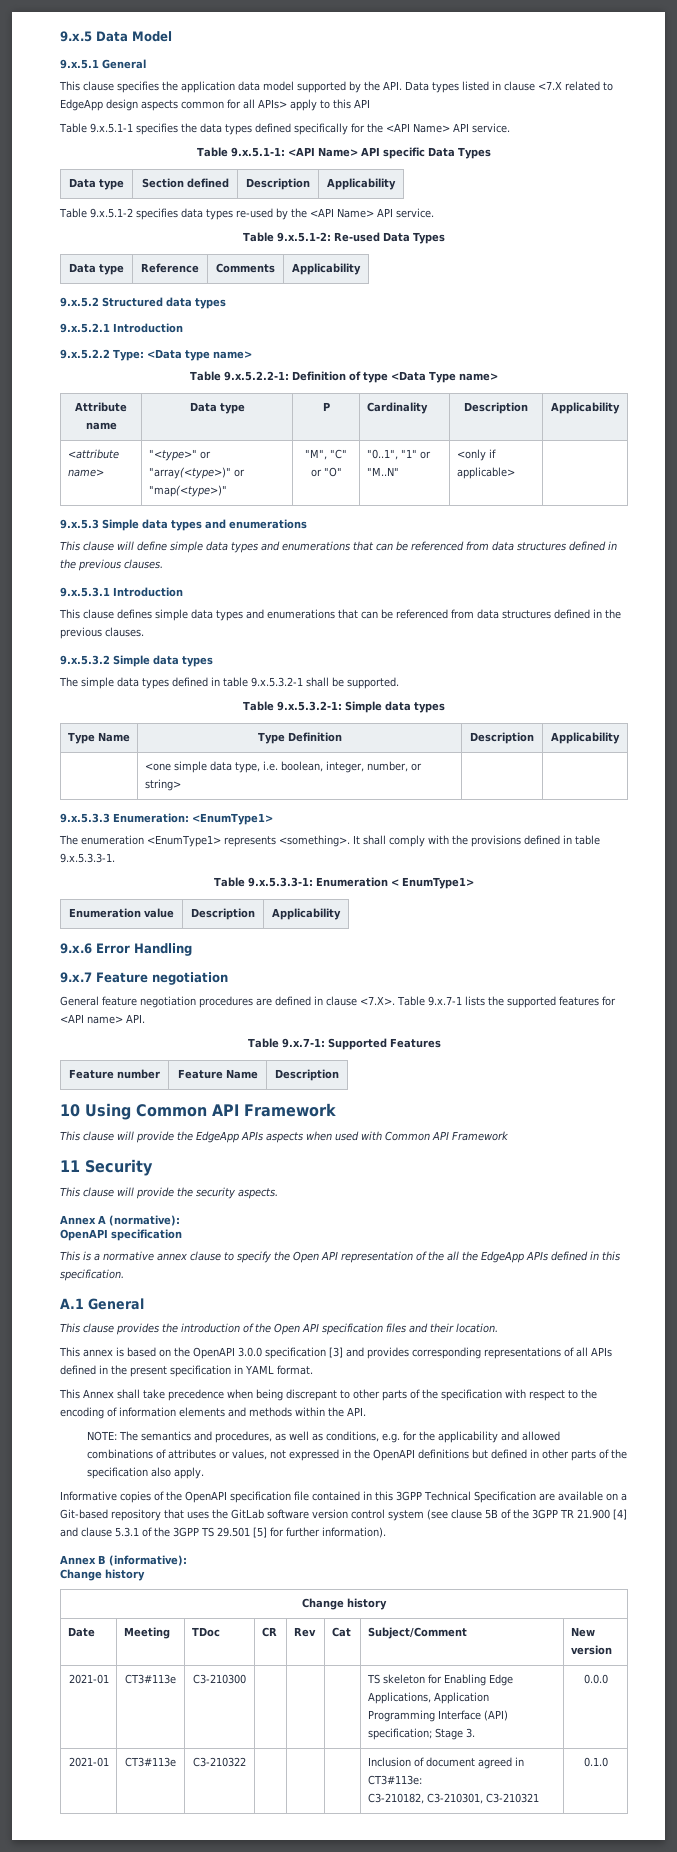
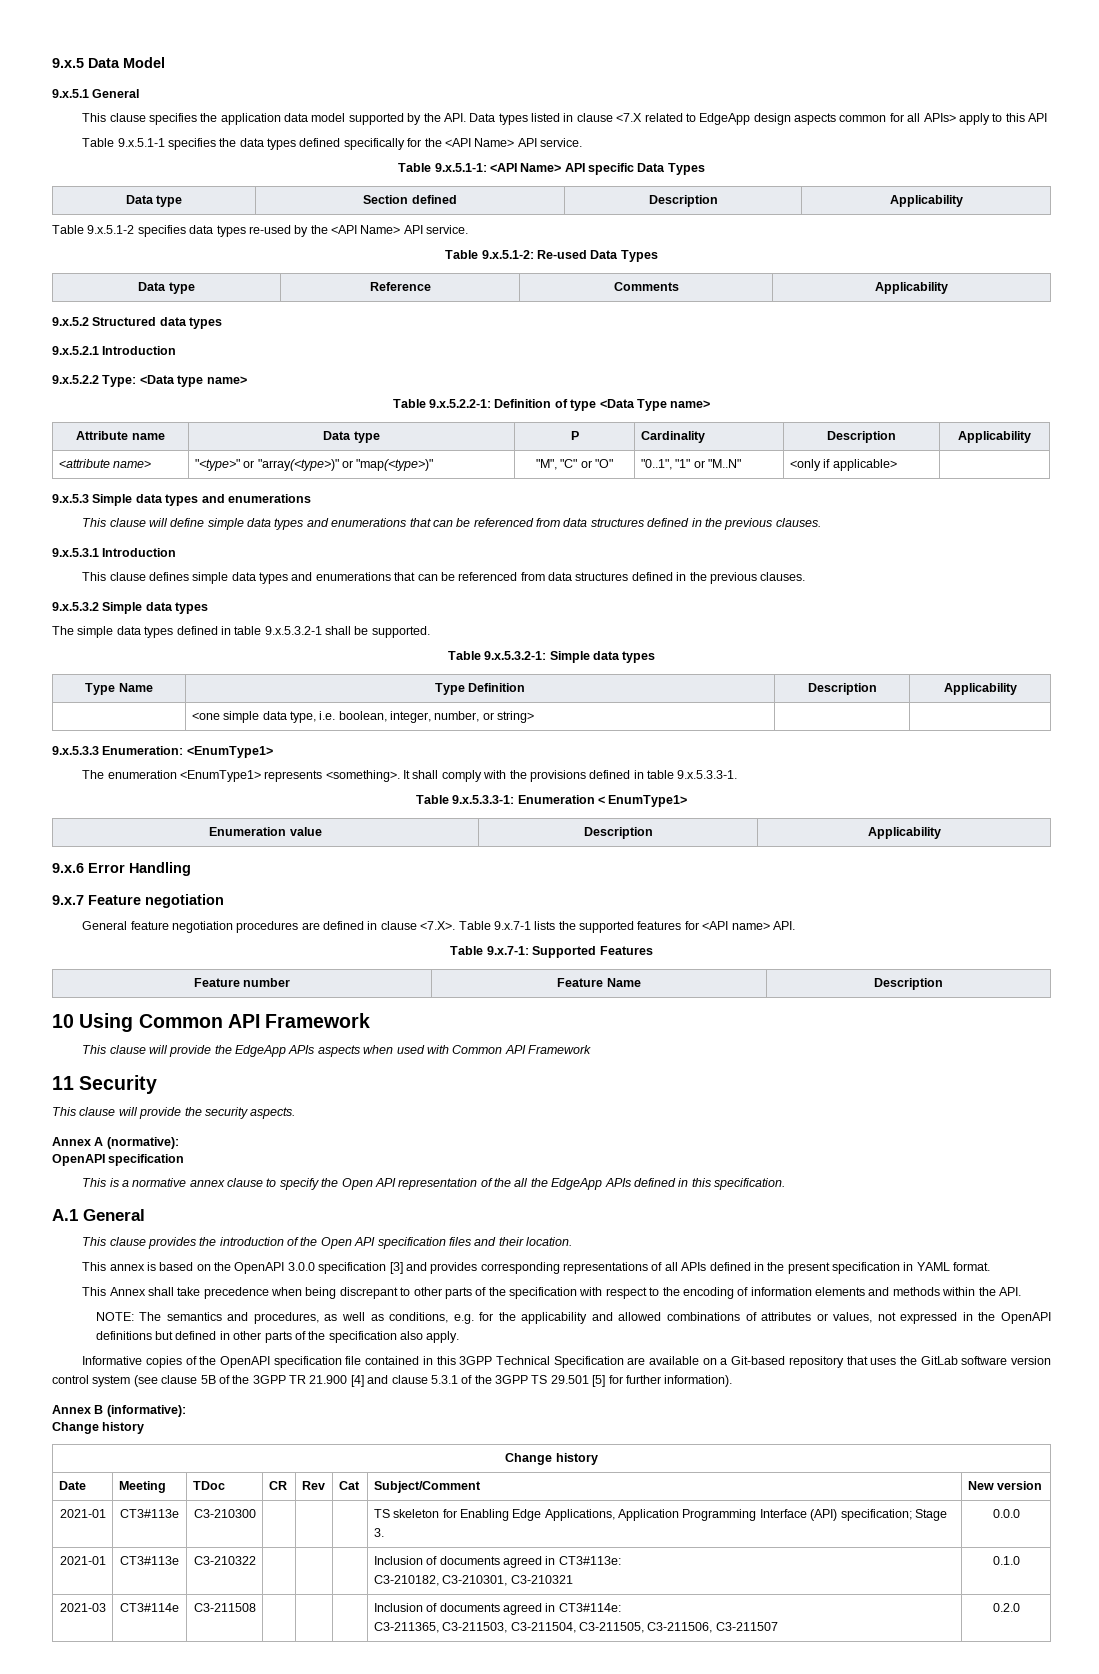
[425,1757,475,1767] document -> [439,1556,500,1565] documents
(608, 1762) none -> [59,1603,106,1612] [120,1603,179,1612] [193,1603,256,1612] [373,1603,621,1615] [373,1622,778,1633] [992,1603,1020,1612] // 2021-03 | CT3#114e | C3-211508 | | | | Inclusion of documents agreed in CT3#114e: // C3-211365, C3-211503, C3-211504, C3-211505, C3-211506, C3-211507 | 0.2.0

